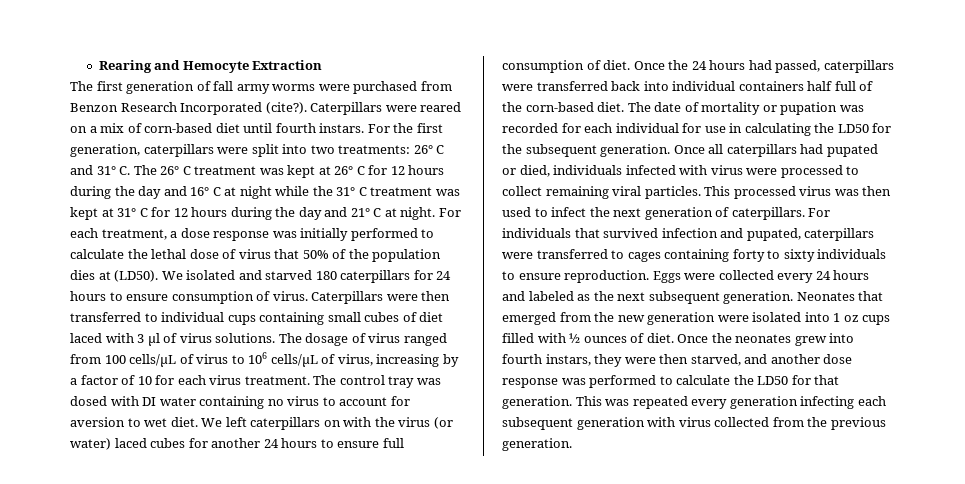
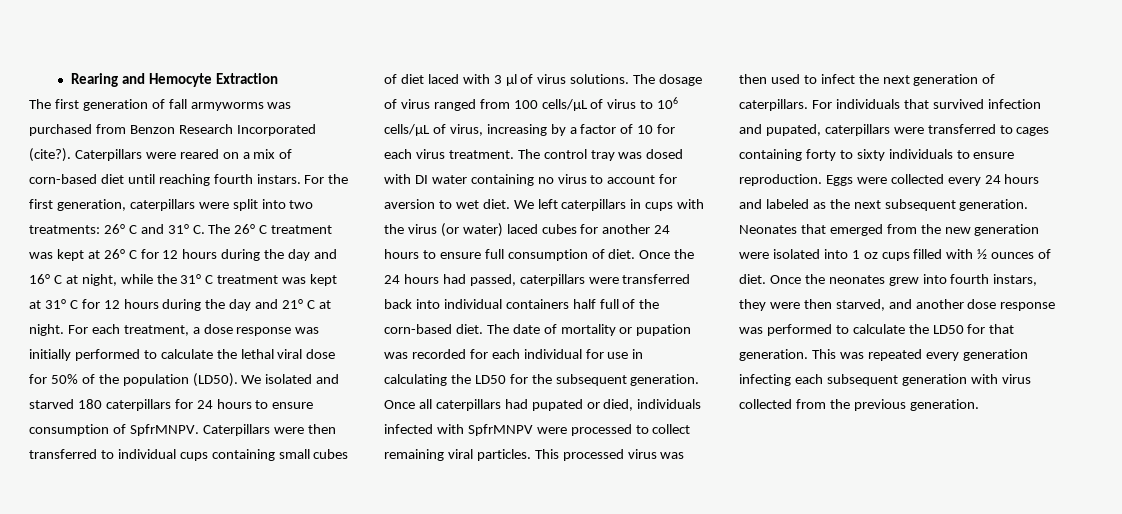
[236,84,350,94] army worms were -> [190,102,292,111] armyworms was
(273, 128) none -> [158,174,210,186] reaching
[239,186,272,199] night -> [81,274,117,286] night,
[189,249,300,259] dose of virus that -> [277,349,336,359] [29,374,47,384] viral dose for
[70,270,111,280] dies at -> (189, 380) none
[272,291,308,301] virus. -> [129,424,199,436] SpfrMNPV.
[323,420,341,427] on -> [630,199,674,211] in cups
[710,165,743,175] virus -> [467,424,533,436] SpfrMNPV

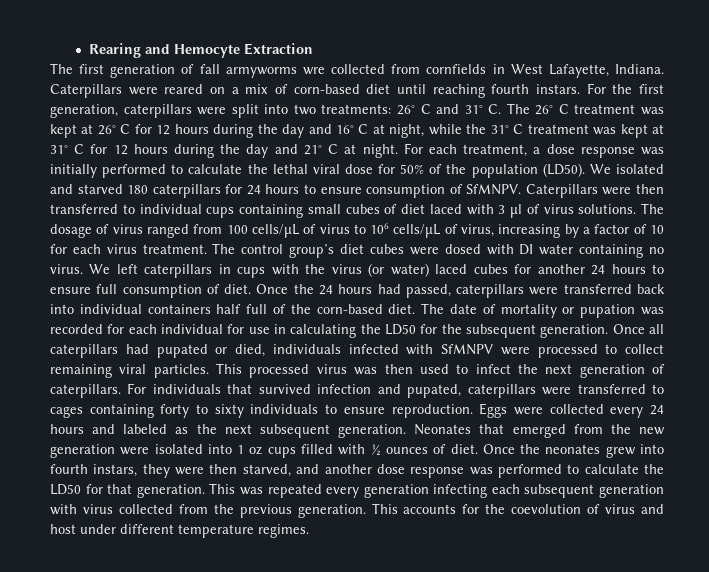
[267,102,292,109] [29,124,316,136] [29,148,71,162] was purchased from Benzon Research Incorporated (cite?). -> [302,64,664,78] wre collected from cornfields in West Lafayette, Indiana.
[129,424,199,436] SpfrMNPV. -> [466,184,522,195] SfMNPV.
[590,150,643,161] tray was -> [289,244,439,258] group’s diet cubes were
[557,174,678,184] [384,199,510,209] virus to account for aversion to wet diet. -> [50,264,83,274] virus.
[467,424,533,436] SpfrMNPV -> [441,344,493,355] SfMNPV
(979, 405) none -> [371,503,665,514] [50,524,309,538] This accounts for the coevolution of virus and host under different temperature regimes.

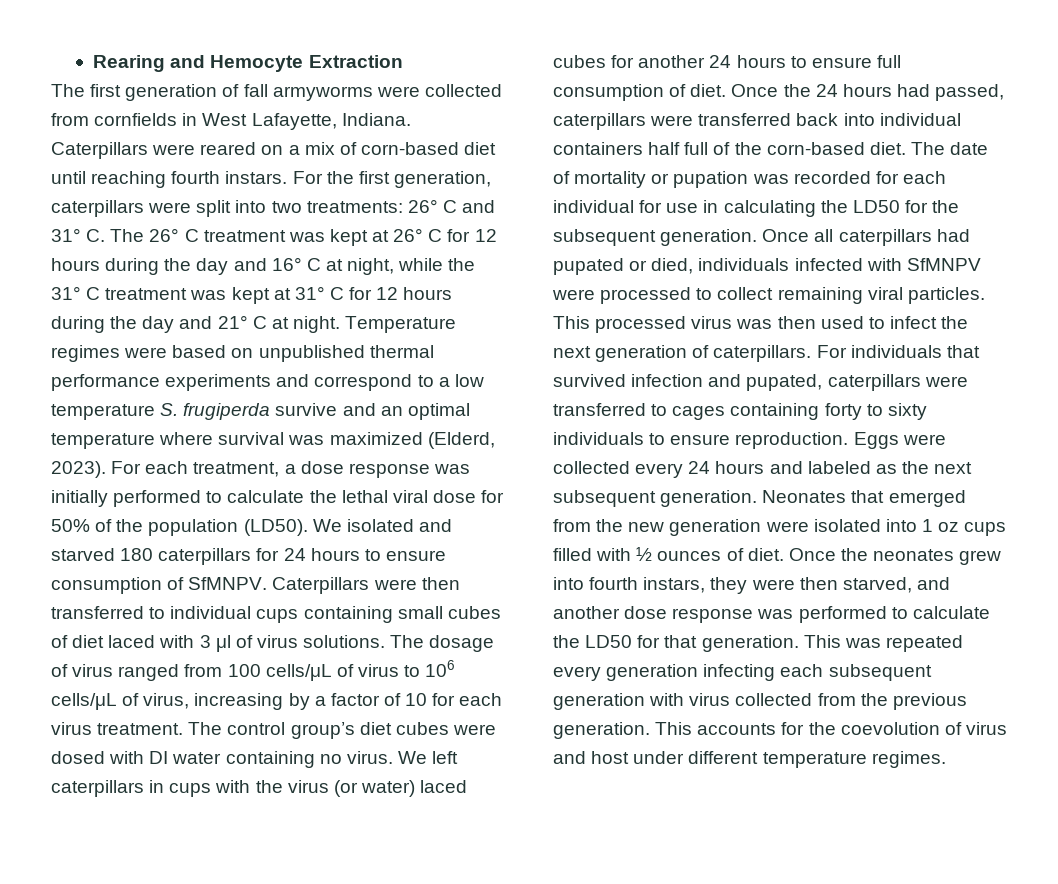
[302,67,325,75] wre -> [376,86,420,97] were
(398, 151) none -> [345,316,457,333] [51,345,434,362] [51,374,484,391] [51,403,470,420] [51,432,495,449] [51,461,106,478] Temperature regimes were based on unpublished thermal performance experiments and correspond to a low temperature S. frugiperda survive and an optimal temperature where survival was maximized (Elderd, 2023).

